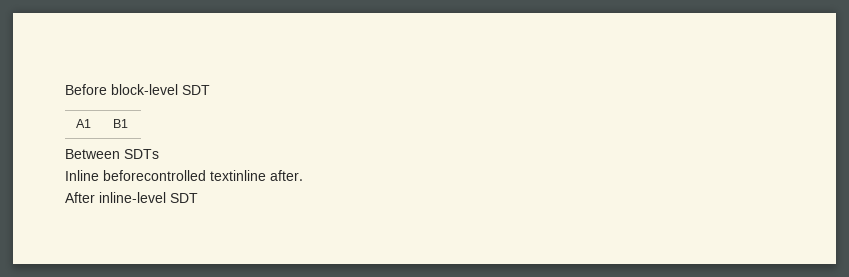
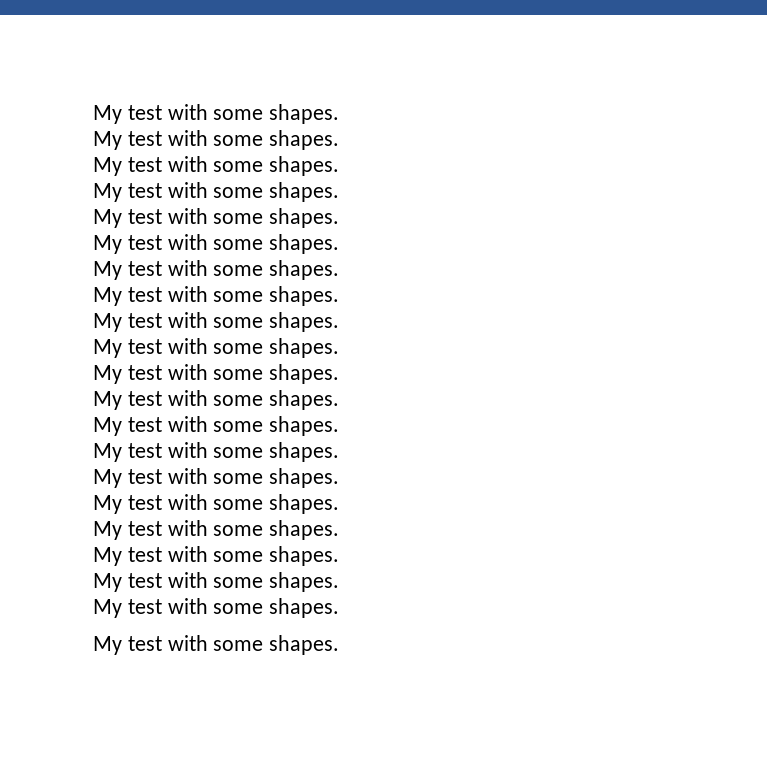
[65,84,210,95] [75,119,91,128] [112,119,128,128] [65,149,159,159] [65,170,303,181] [65,192,198,203] Before block-level SDT // A1 | B1 // Between SDTs // Inline beforecontrolled textinline after. // After inline-level SDT -> [93,104,340,124] [93,130,340,150] [93,156,340,176] [93,182,340,202] [93,208,340,228] [93,234,340,254] [93,260,340,280] [93,286,340,306] [93,312,340,332] [93,338,340,358] [93,364,340,384] [93,390,340,410] [93,416,340,436] [93,442,340,462] [93,468,340,488] [93,494,340,514] [93,520,340,540] [93,546,340,566] [93,572,340,592] [93,598,340,618] [93,635,340,655] My test with some shapes. // My test with some shapes. // My test with some shapes. // My test with some shapes. // My test with some shapes. // My test with some shapes. // My test with some shapes. // My test with some shapes. // My test with some shapes. // My test with some shapes. // My test with some shapes. // My test with some shapes. // My test with some shapes. // My test with some shapes. // My test with some shapes. // My test with some shapes. // My test with some shapes. // My test with some shapes. // My test with some shapes. // My test with some shapes. // My test with some shapes.

